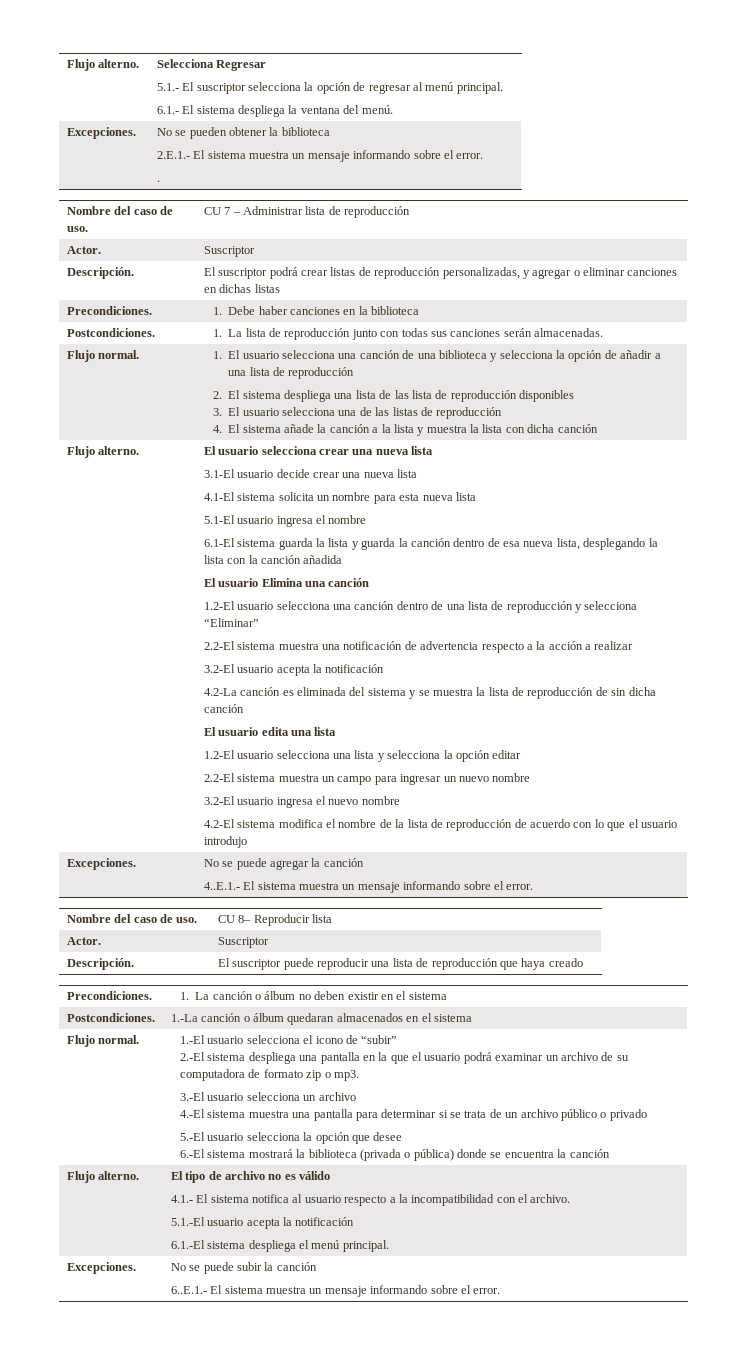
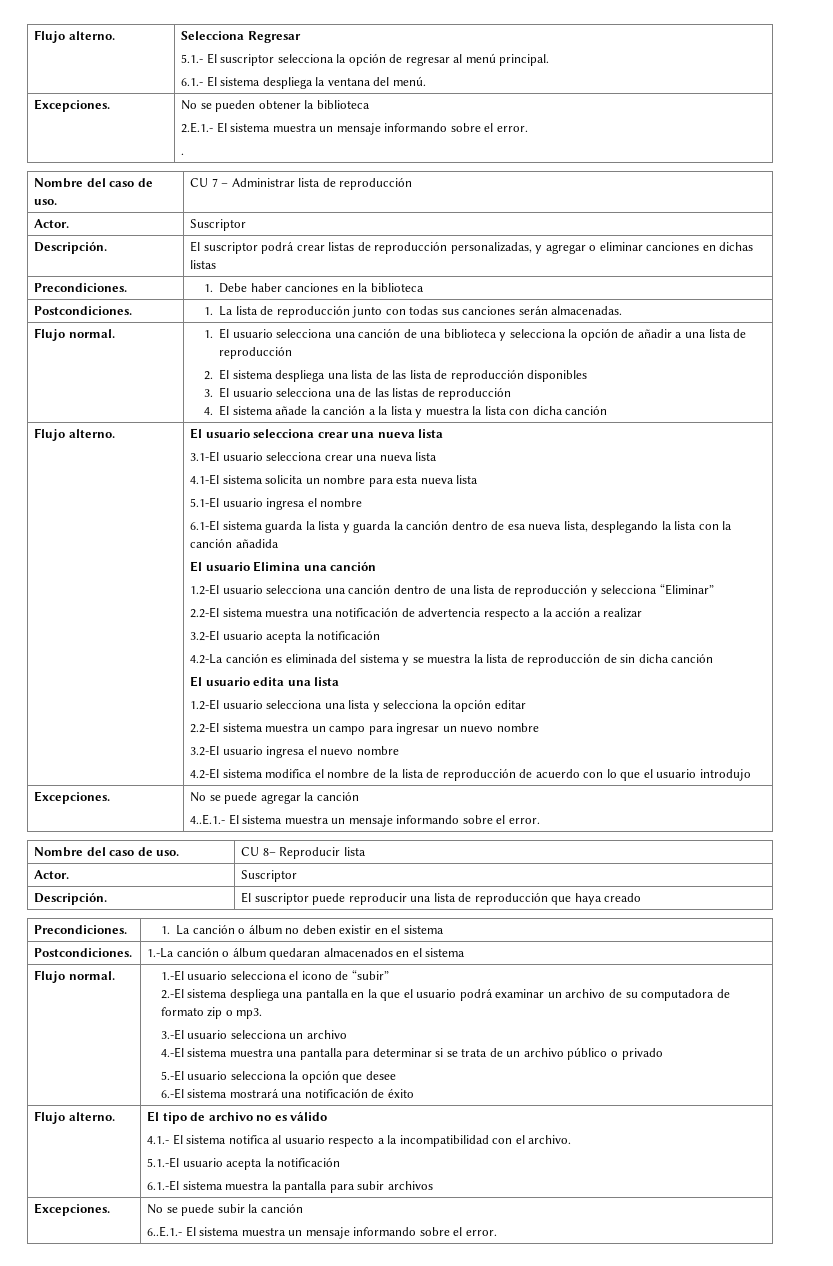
[276,469,310,478] decide -> [266,452,323,461] selecciona
[296,1149,610,1161] la biblioteca (privada o pública) donde se encuentra la canción -> [281,1088,414,1098] una notificación de éxito
[248,1240,389,1252] despliega el menú principal. -> [225,1181,433,1193] muestra la pantalla para subir archivos

